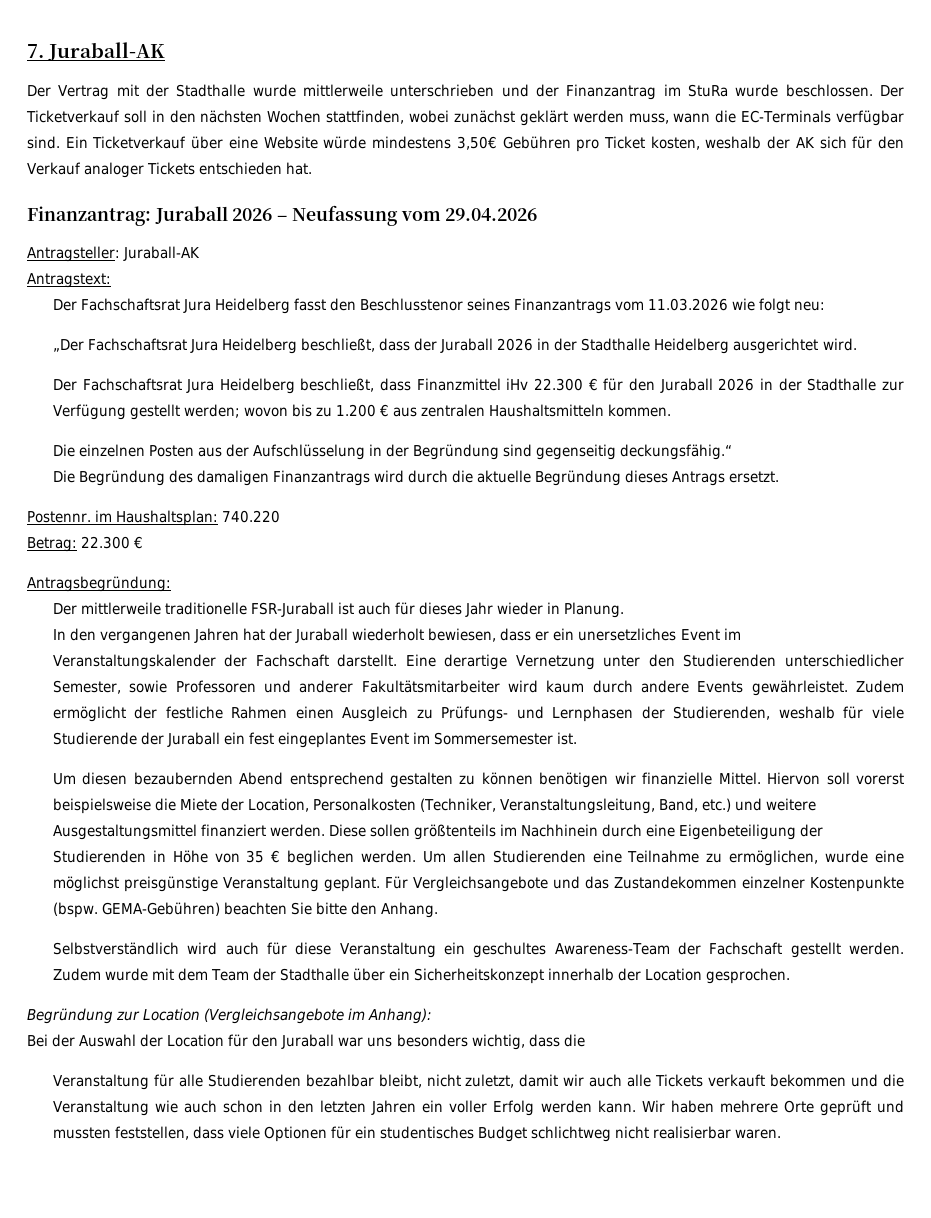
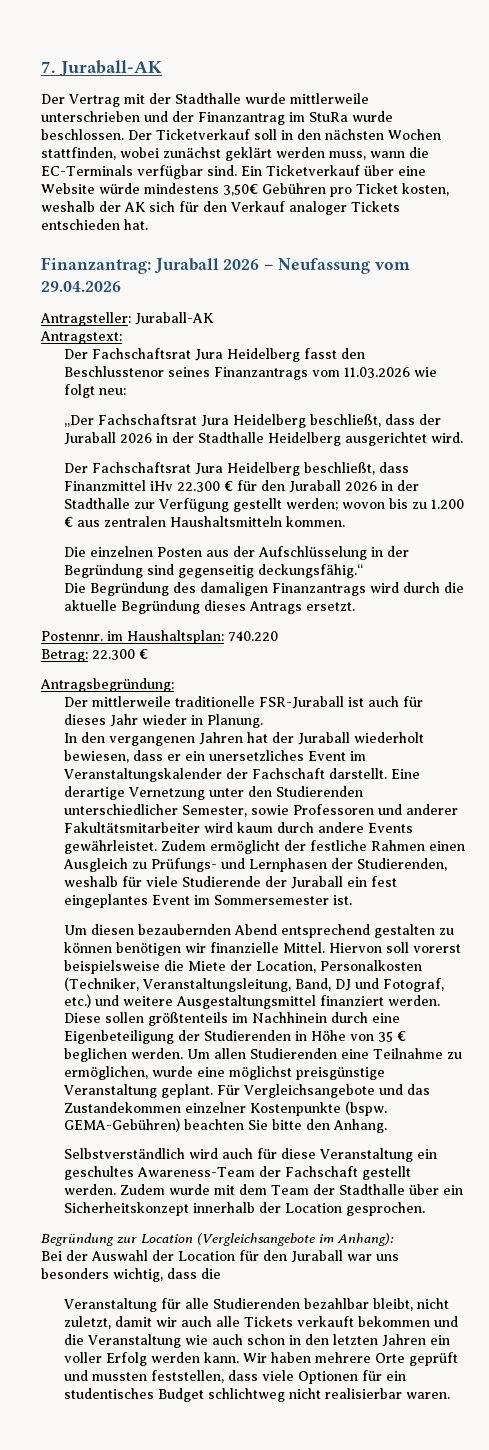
(699, 805) none -> [335,978,445,992] DJ und Fotograf,

